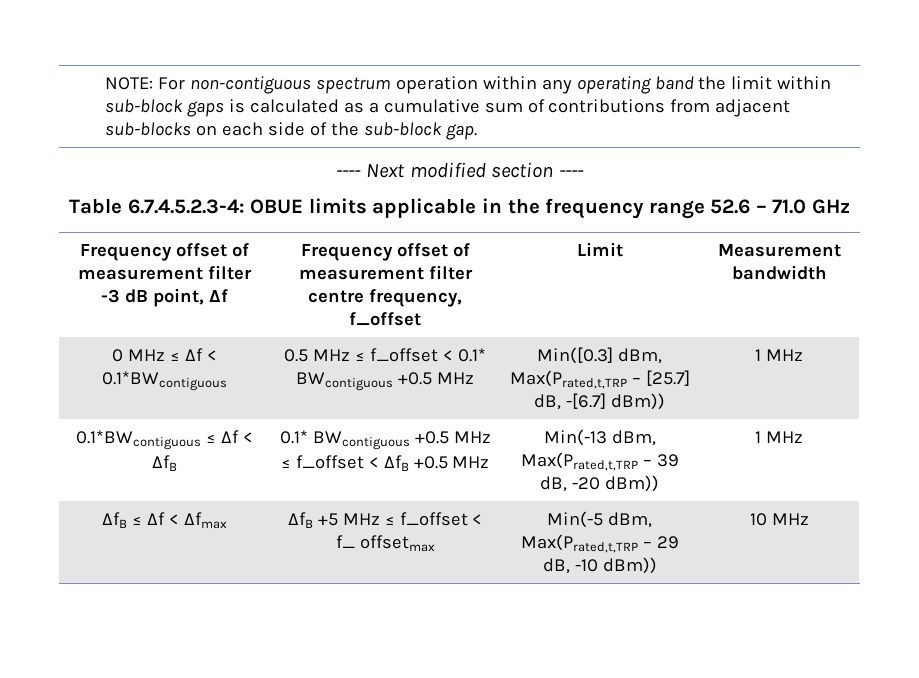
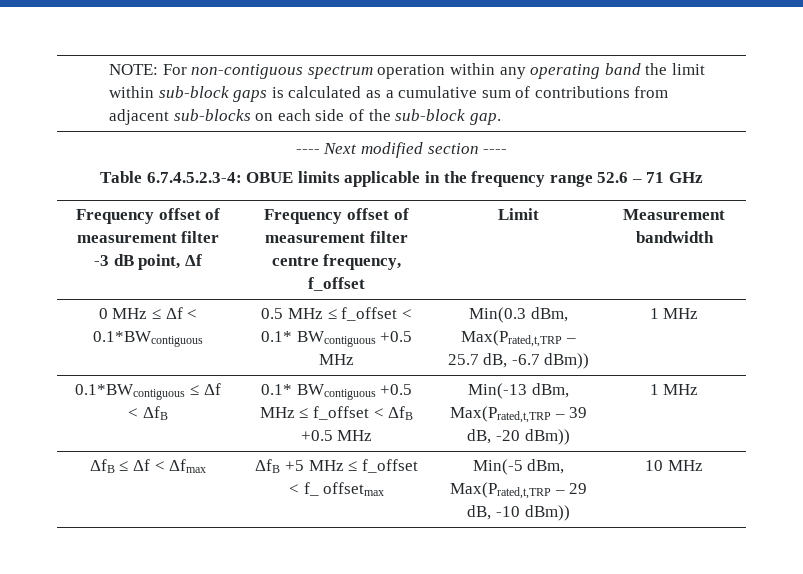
[772,199,807,214] 71.0 -> [646,172,665,183] 71
[537,347,662,364] [509,370,690,389] [534,393,606,410] Min([0.3] dBm, Max(Prated,t,TRP – [25.7] dB, -[6.7] -> [469,307,568,323] [461,330,576,347] [447,353,540,368] Min(0.3 dBm, Max(Prated,t,TRP – 25.7 dB, -6.7

